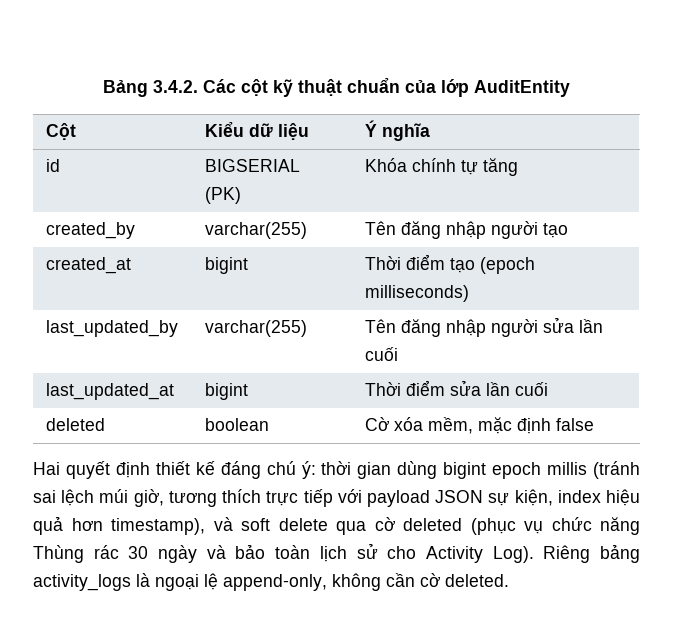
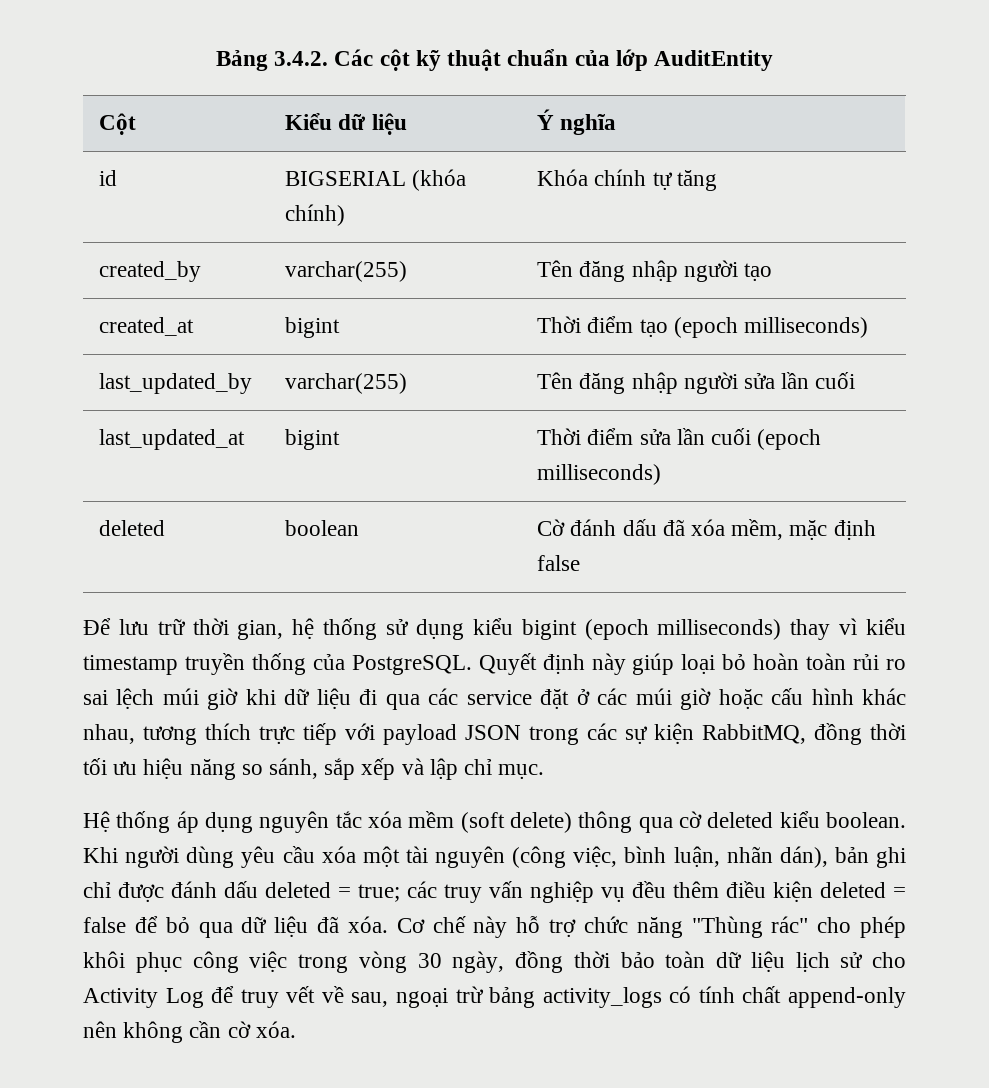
[205,187,242,204] (PK) -> [412,169,467,191] [285,204,346,226] (khóa chính)
(549, 389) none -> [757,429,822,450] [537,464,662,485] (epoch milliseconds)
(390, 424) none -> [570,519,685,536] đánh dấu đã
[33,461,641,479] [33,489,164,507] Hai quyết định thiết kế đáng chú ý: thời gian dùng bigint epoch millis (tránh sai lệch múi giờ, -> [83,618,907,640] [83,653,907,675] [83,688,907,710] [83,724,135,744] Để lưu trữ thời gian, hệ thống sử dụng kiểu bigint (epoch milliseconds) thay vì kiểu timestamp truyền thống của PostgreSQL. Quyết định này giúp loại bỏ hoàn toàn rủi ro sai lệch múi giờ khi dữ liệu đi qua các service đặt ở các múi giờ hoặc cấu hình khác nhau,
[488,489,640,506] [33,516,640,535] [33,543,640,563] [33,573,327,591] sự kiện, index hiệu quả hơn timestamp), và soft delete qua cờ deleted (phục vụ chức năng Thùng rác 30 ngày và bảo toàn lịch sử cho Activity Log). Riêng bảng activity_logs là ngoại lệ append-only, -> [529,723,906,745] [83,758,545,780] [83,811,907,833] [83,846,906,868] [83,881,906,903] [83,916,907,938] [83,951,906,973] [83,986,906,1008] [83,1021,117,1038] trong các sự kiện RabbitMQ, đồng thời tối ưu hiệu năng so sánh, sắp xếp và lập chỉ mục. // Hệ thống áp dụng nguyên tắc xóa mềm (soft delete) thông qua cờ deleted kiểu boolean. Khi người dùng yêu cầu xóa một tài nguyên (công việc, bình luận, nhãn dán), bản ghi chỉ được đánh dấu deleted = true; các truy vấn nghiệp vụ đều thêm điều kiện deleted = false để bỏ qua dữ liệu đã xóa. Cơ chế này hỗ trợ chức năng "Thùng rác" cho phép khôi phục công việc trong vòng 30 ngày, đồng thời bảo toàn dữ liệu lịch sử cho Activity Log để truy vết về sau, ngoại trừ bảng activity_logs có tính chất append-only nên
[445,574,509,587] deleted. -> [255,1021,296,1038] xóa.

